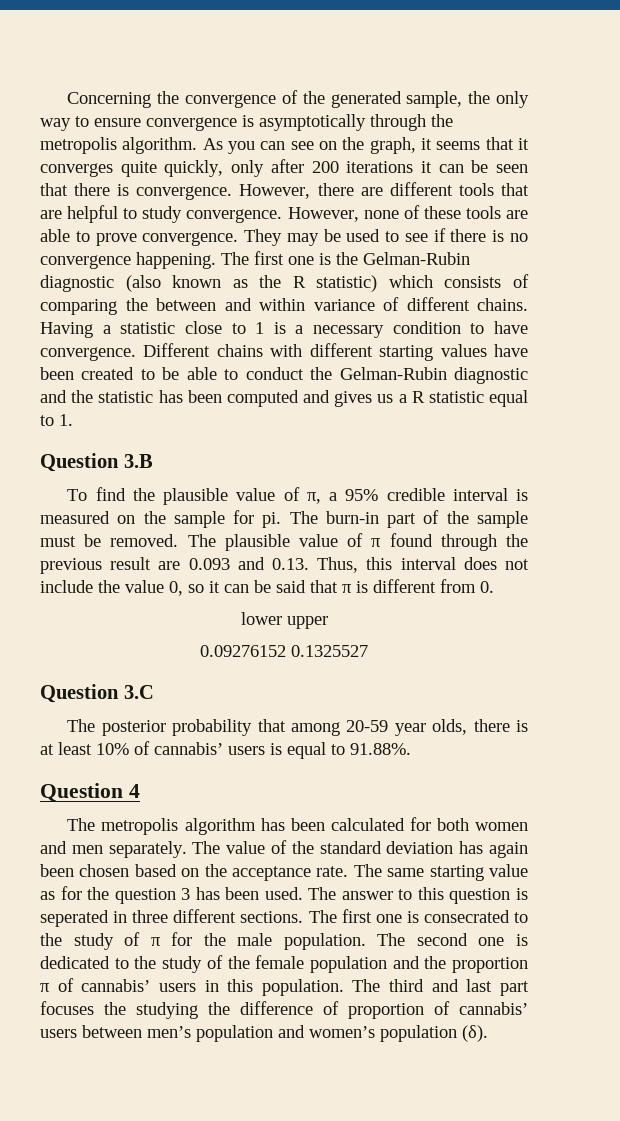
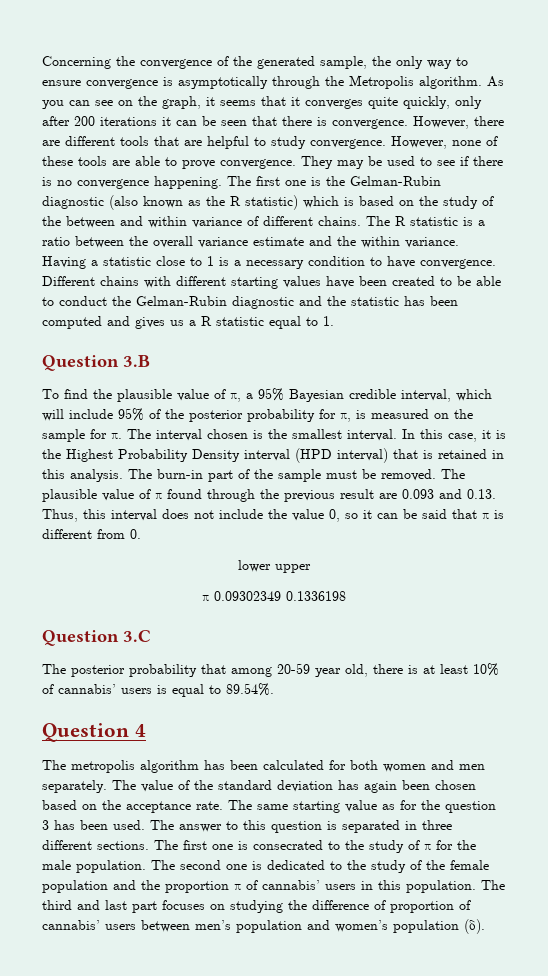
[40,137,117,154] metropolis -> [349,75,414,89] Metropolis
[444,274,529,288] [40,299,117,315] consists of comparing -> [344,196,494,209] is based on the study of
(528, 304) none -> [366,216,485,226] [42,236,459,248] The R statistic is a ratio between the overall variance estimate and the within variance.
[386,488,508,501] credible interval -> [289,389,492,402] [42,408,351,422] Bayesian credible interval, which will include 95% of the posterior probability for π,
[262,512,282,528] pi. -> [111,429,506,442] [42,448,504,463] [42,469,123,482] π. The interval chosen is the smallest interval. In this case, it is the Highest Probability Density interval (HPD interval) that is retained in this analysis.
[200,645,368,657] 0.09276152 0.1325527 -> [202,591,346,601] π 0.09302349 0.1336198
[432,719,468,735] olds, -> [345,664,368,677] old,
[350,743,411,755] 91.88%. -> [226,683,274,696] 89.54%.
[40,910,109,927] seperated -> [342,820,400,833] separated
[104,1002,126,1015] the -> [210,904,225,910] on

